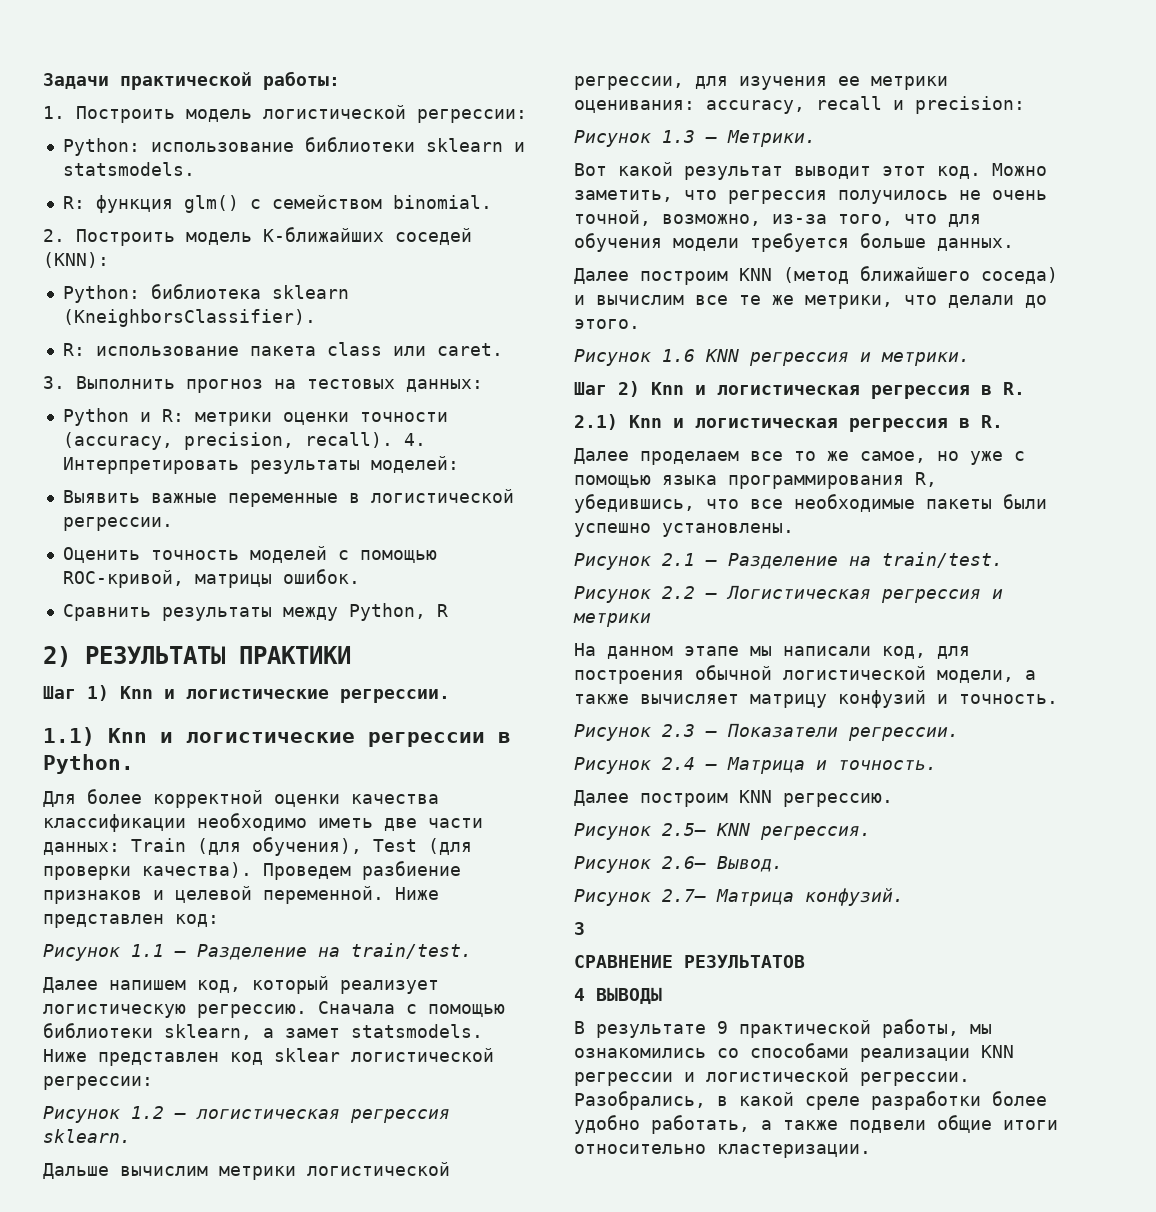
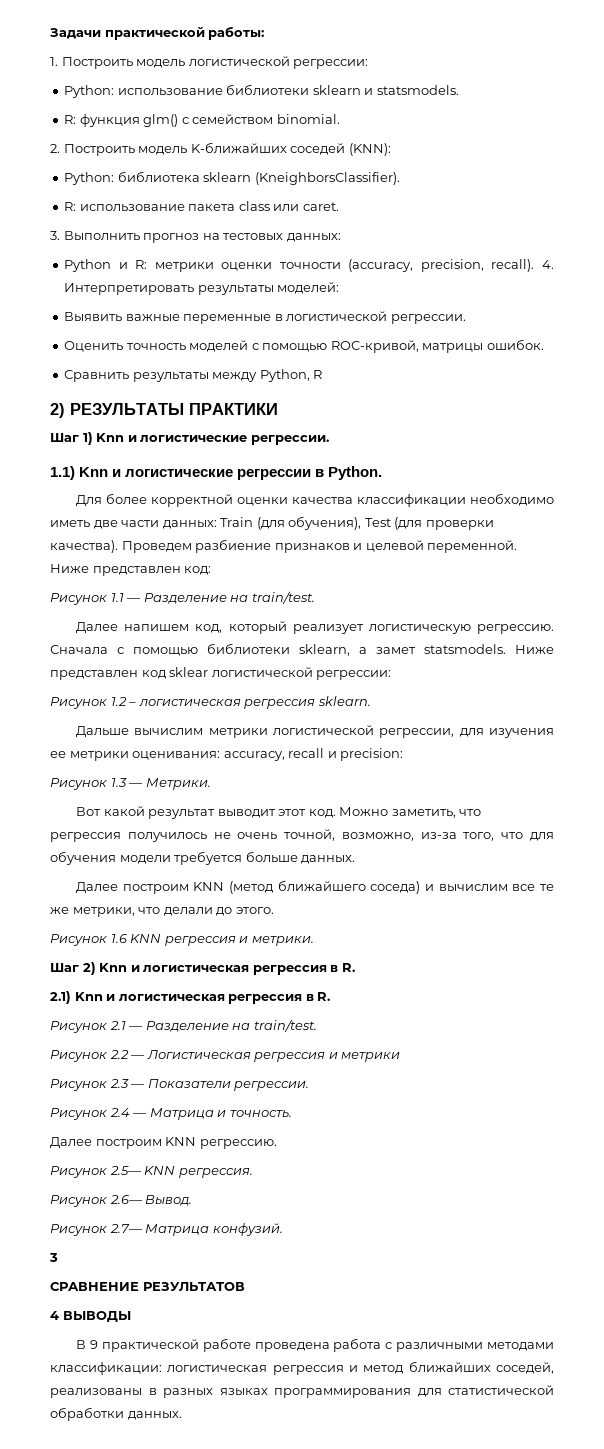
[574,448,1025,465] [574,472,937,489] [574,494,1047,513] [574,523,794,537] // Далее проделаем все то же самое, но уже с помощью языка программирования R, убедившись, что все необходимые пакеты были успешно установлены. -> (331, 996) none
[574,643,970,659] [574,665,1036,684] [574,690,1058,708] // На данном этапе мы написали код, для построения обычной логистической модели, а также вычисляет матрицу конфузий и точность. -> (401, 1057) none
[596,1024,706,1038] результате -> (87, 1344) none
[882,1019,992,1038] [574,1043,1014,1062] [574,1068,970,1086] [574,1091,1047,1110] [574,1115,1058,1134] [574,1144,871,1158] работы, мы ознакомились со способами реализации KNN регрессии и логистической регрессии. Разобрались, в какой среле разработки более удобно работать, а также подвели общие итоги относительно кластеризации. -> [202,1338,554,1352] [50,1361,554,1375] [50,1385,554,1398] [50,1407,182,1421] работе проведена работа с различными методами классификации: логистическая регрессия и метод ближайших соседей, реализованы в разных языках программирования для статистической обработки данных.

